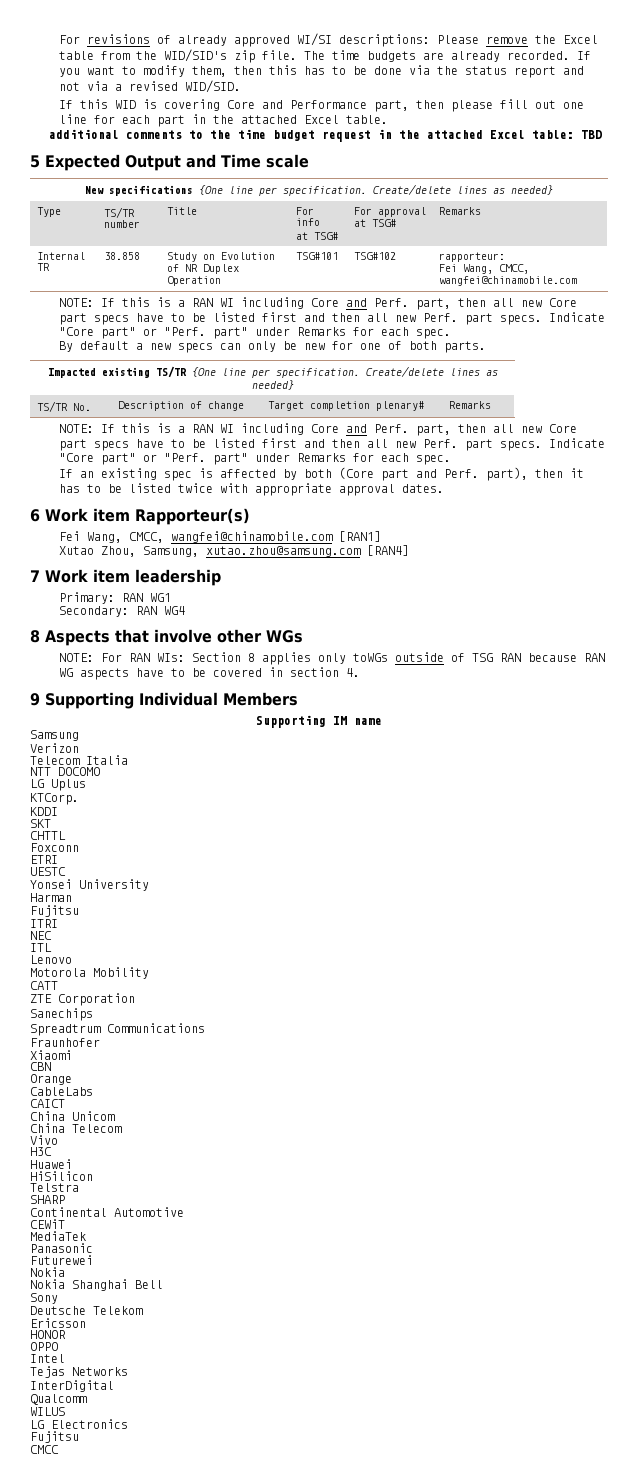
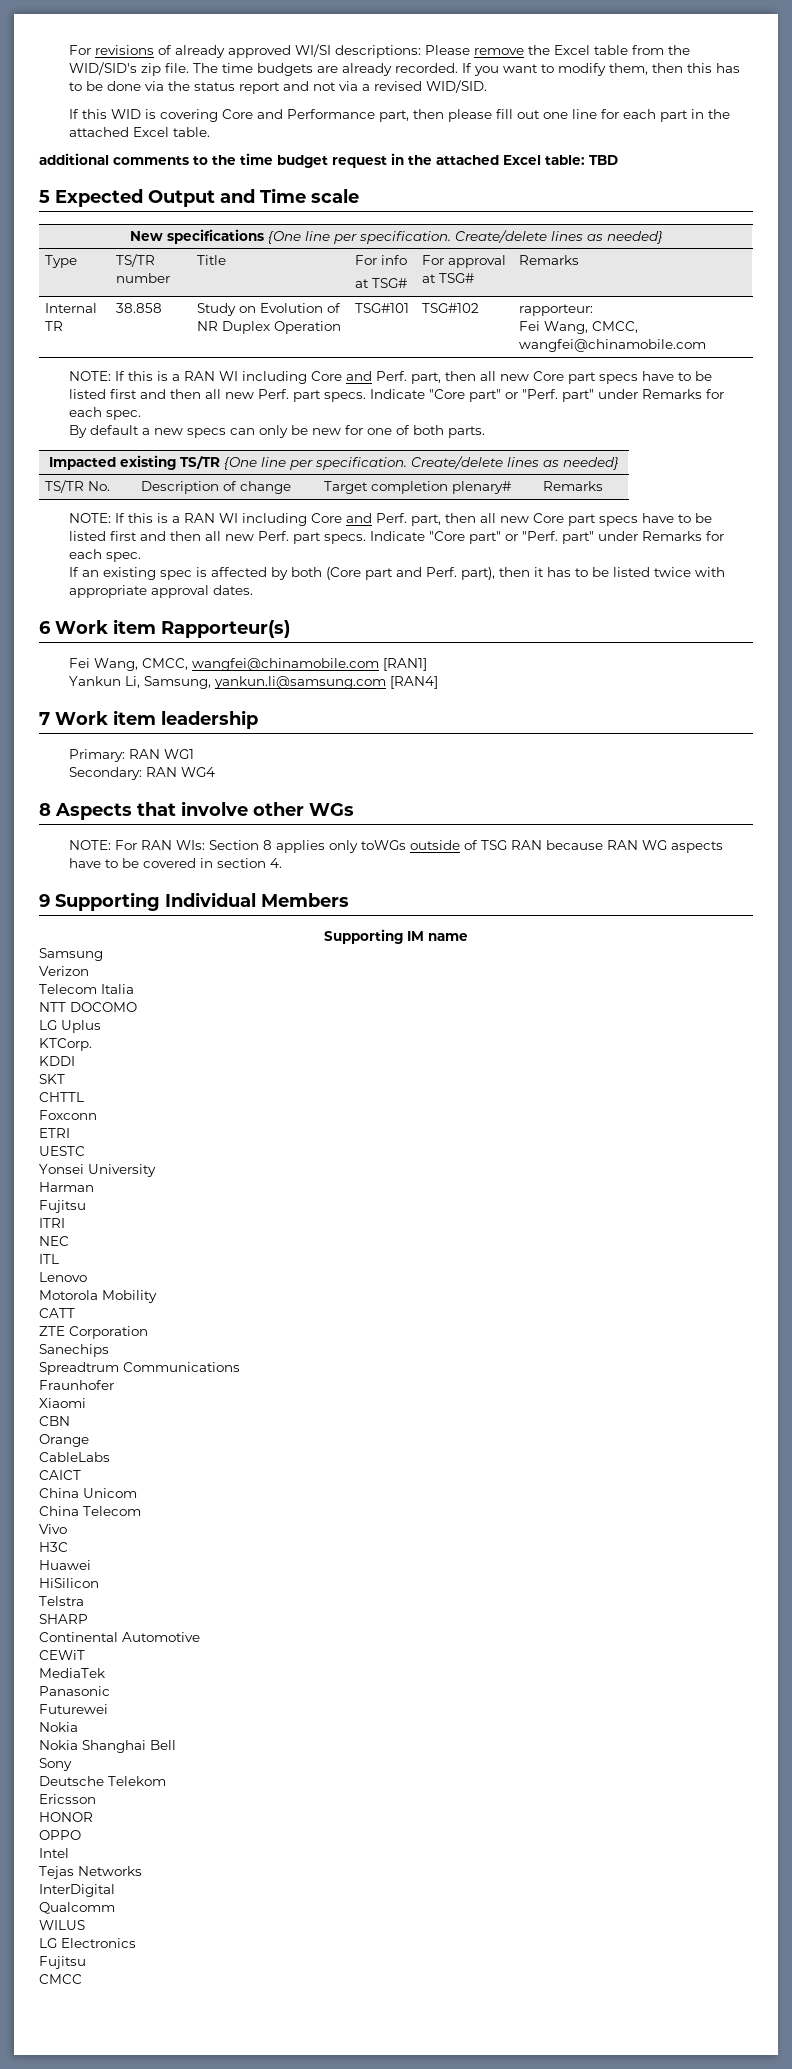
[58,546,361,557] Xutao Zhou, Samsung, xutao.zhou@samsung.com -> [69,676,387,689] Yankun Li, Samsung, yankun.li@samsung.com

